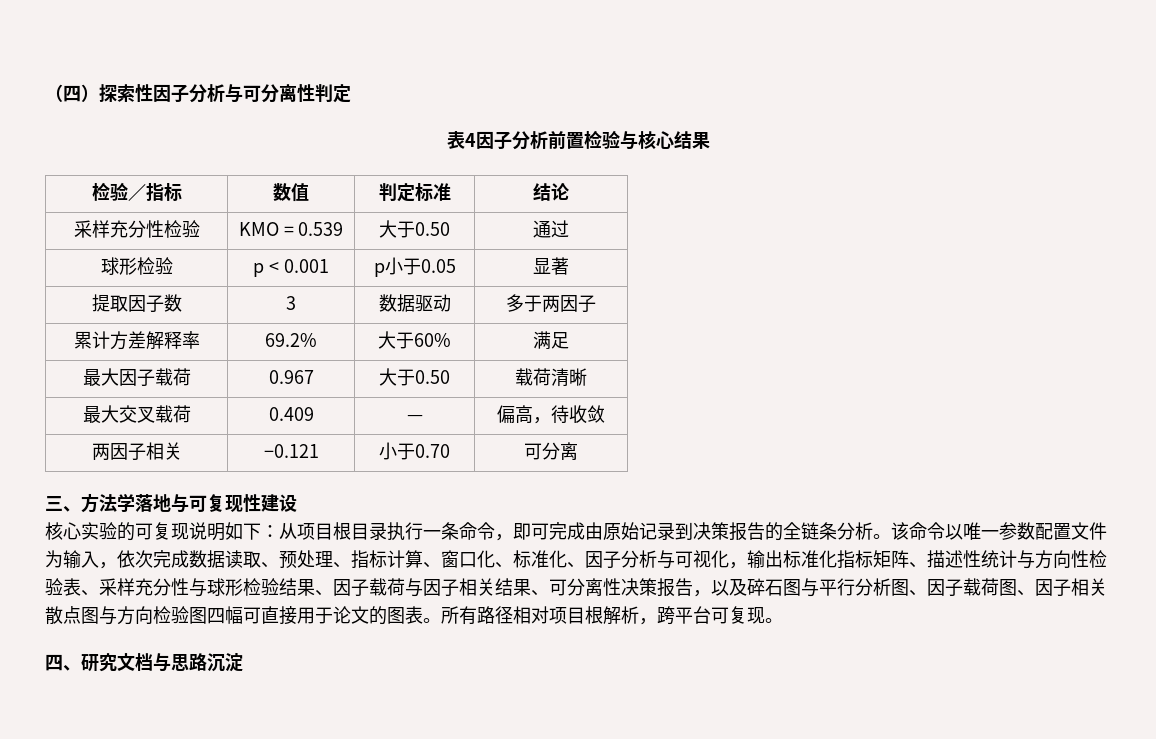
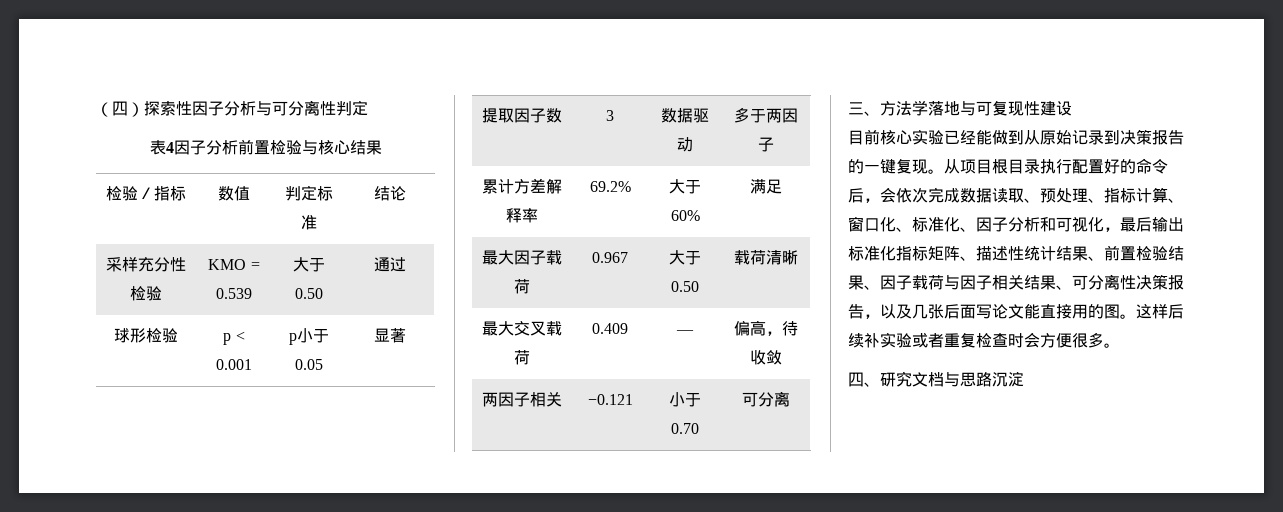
(297, 503) none -> [848,129,880,145] 目前
[117,522,603,541] 的可复现说明如下：从项目根目录执行一条命令，即可完成由 -> [944,130,1040,145] 已经能做到从
[783,522,1107,540] [45,550,117,569] 全链条分析。该命令以唯一参数配置文件为输入， -> [864,158,1168,174] [848,187,896,203] 一键复现。从项目根目录执行配置好的命令后，会
[657,550,675,569] 与 -> [1040,217,1056,232] 和
(747, 565) none -> [1120,217,1152,232] 最后
[1017,550,1107,569] [45,578,243,597] 与方向性检验表、采样充分性与球形 -> [1056,245,1136,261] 结果、前置
[747,578,1107,597] [45,606,765,625] 碎石图与平行分析图、因子载荷图、因子相关散点图与方向检验图四幅可直接用于论文的图表。所有路径相对项目根解析，跨平台可复现 -> [912,304,1184,319] [848,332,1104,348] 几张后面写论文能直接用的图。这样后续补实验或者重复检查时会方便很多

